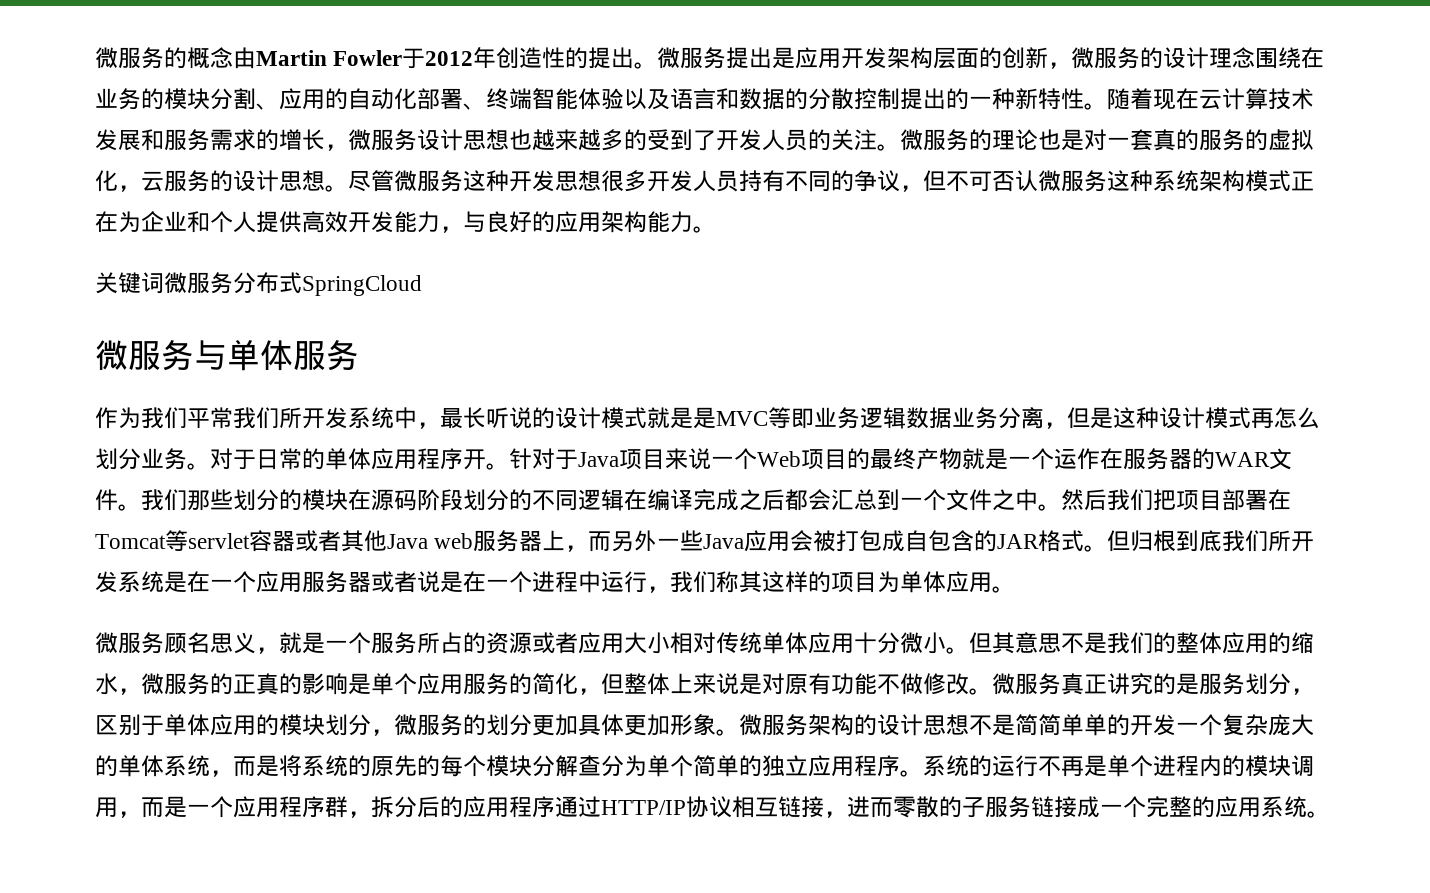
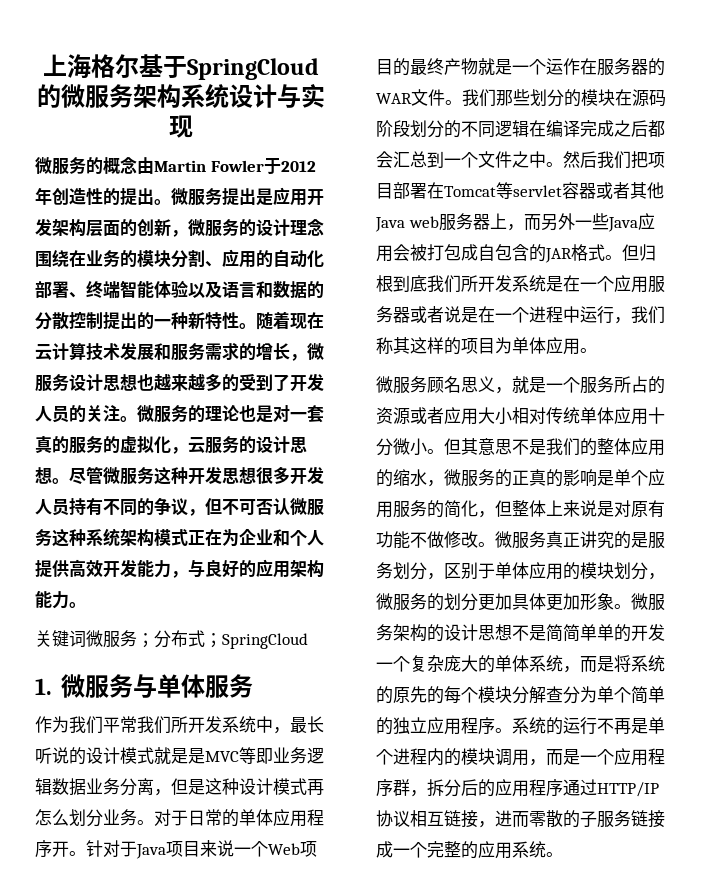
(95, 58) none -> [42,54,319,80] [36,84,325,108] [168,115,193,138] 上海格尔基于SpringCloud的微服务架构系统设计与实现 //
[233,272,302,294] 分布式 -> [137,630,222,648] ；分布式；
(422, 285) none -> [35,678,52,695] 1.

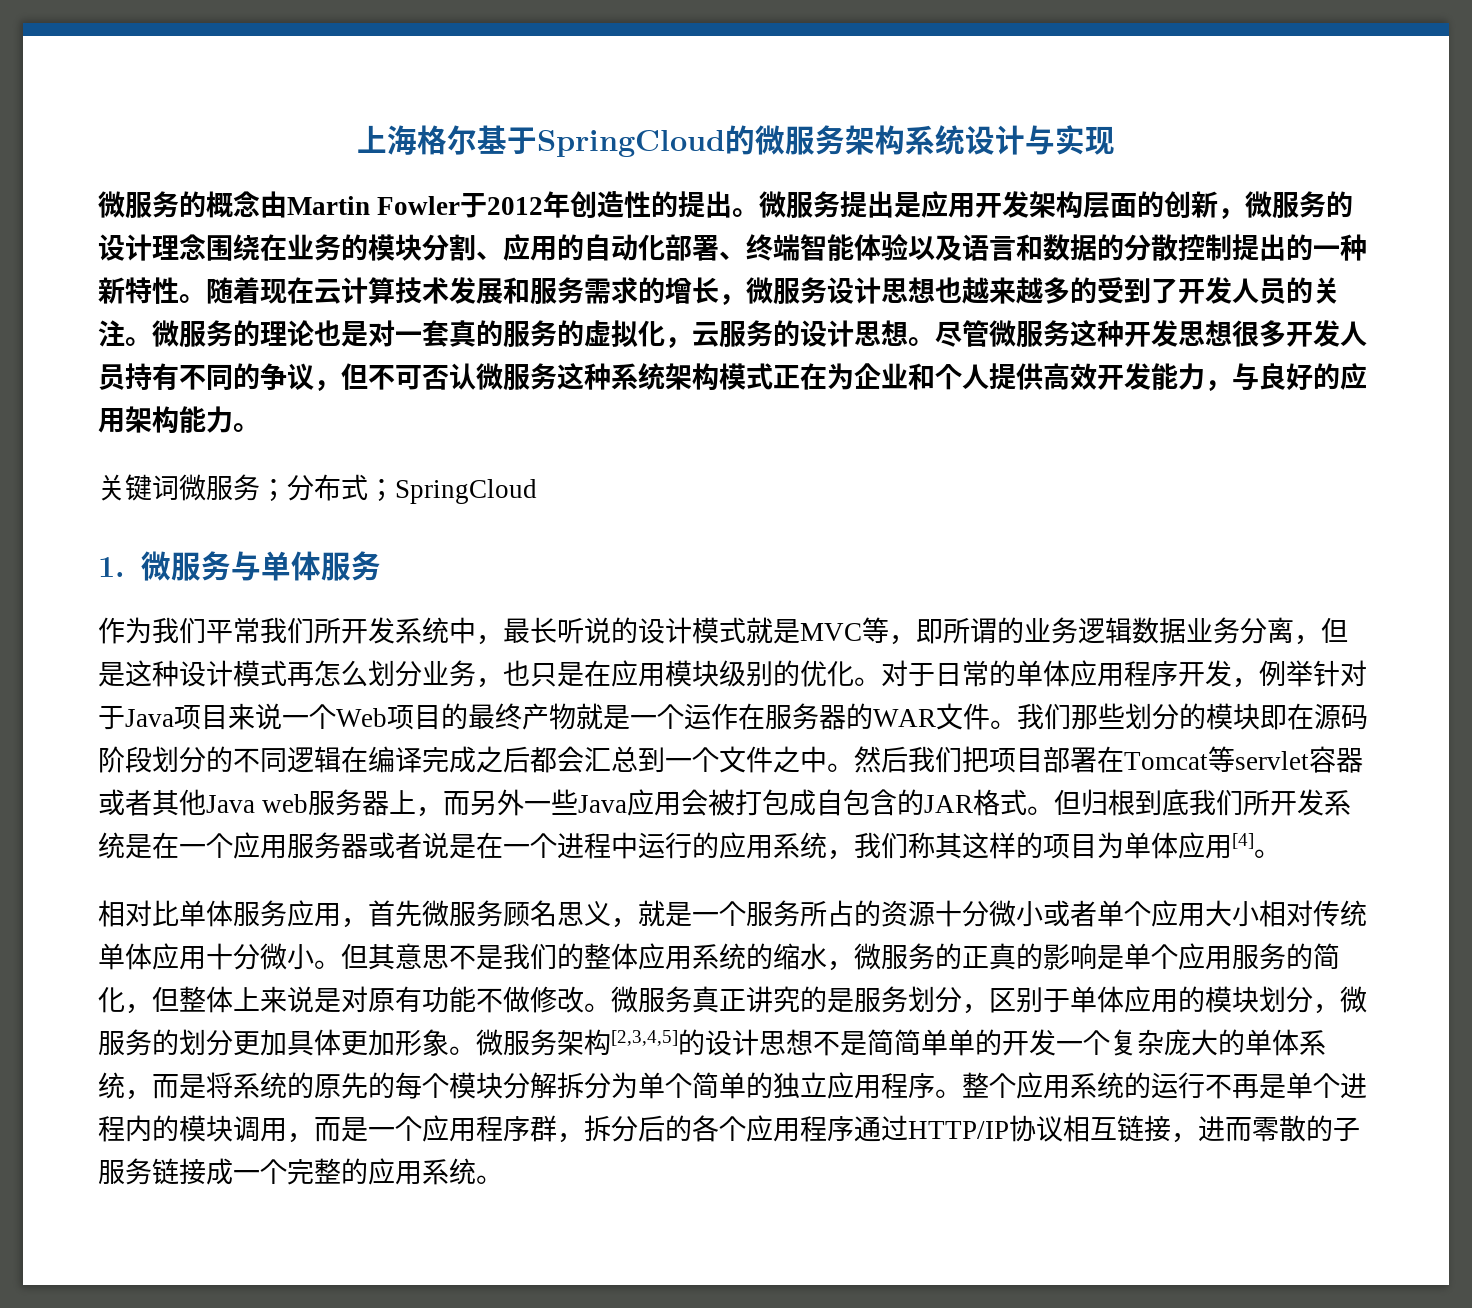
[188,747,273,764] 是MVC等即 -> [800,617,1024,645] MVC等，即所谓的
(137, 817) none -> [476,660,854,688] ，也只是在应用模块级别的优化
[69,851,86,856] 。 -> [1205,660,1313,688] 发，例举
(615, 97) none -> [1260,705,1287,730] 即
(614, 315) none -> [692,832,827,859] 的应用系统
[580,348,597,353] 。 // -> [1232,833,1254,849] [1254,849,1281,858] [98,900,422,928] [4]。 // 相对比单体服务应用，首先
[410,407,444,424] 或者 -> [935,900,1151,927] 十分微小或者单个
(665, 447) none -> [692,943,746,970] 系统
(427, 633) none -> [611,1030,678,1046] [2,3,4,5]
[546,686,563,703] 查 -> [557,1072,584,1099] 拆
(512, 730) none -> [962,1072,1070,1099] 整个应用
(495, 788) none -> [692,1115,746,1142] 各个

